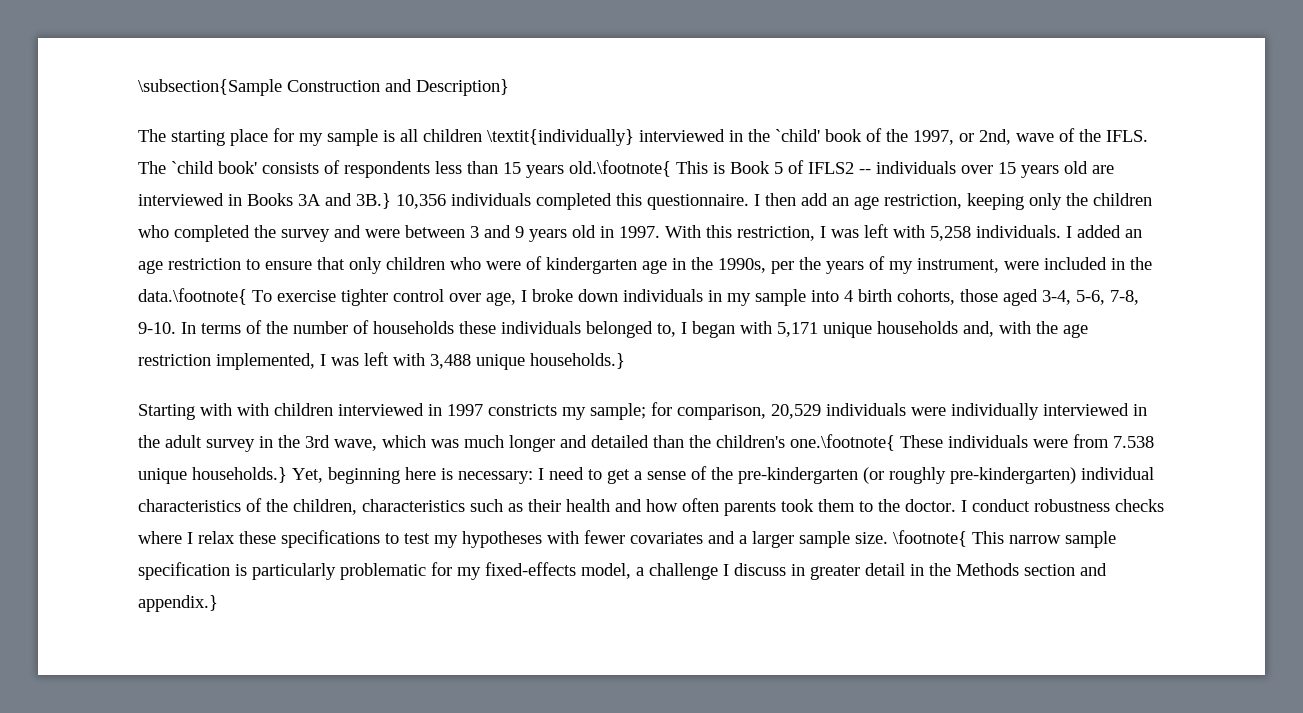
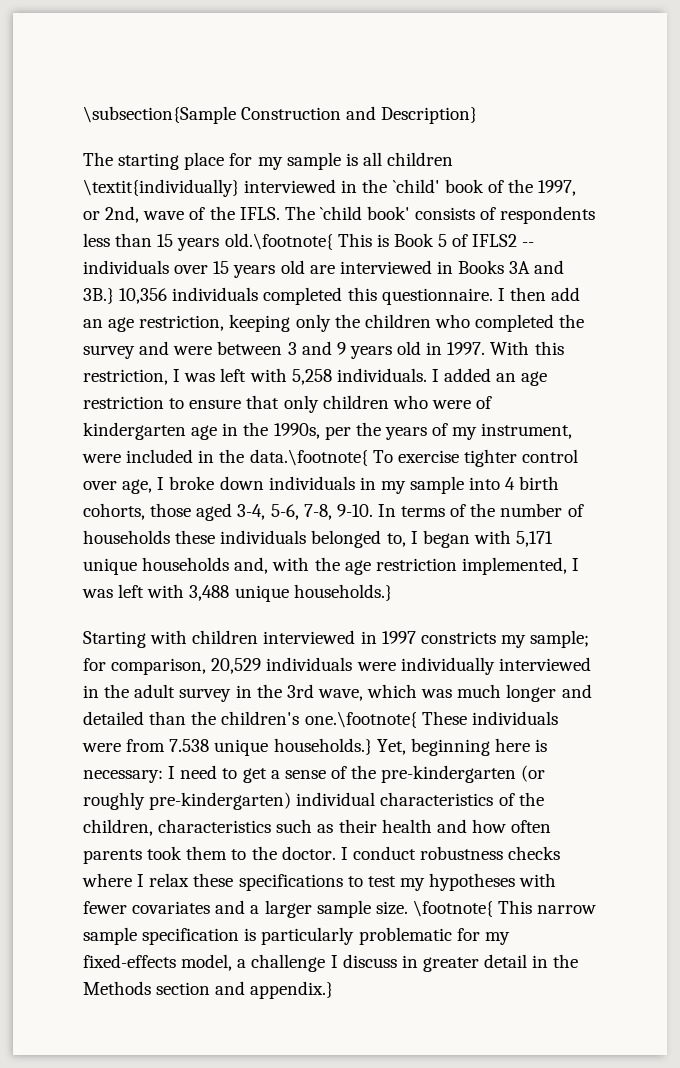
[237,403,269,416] with -> (188, 637) none

